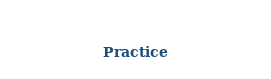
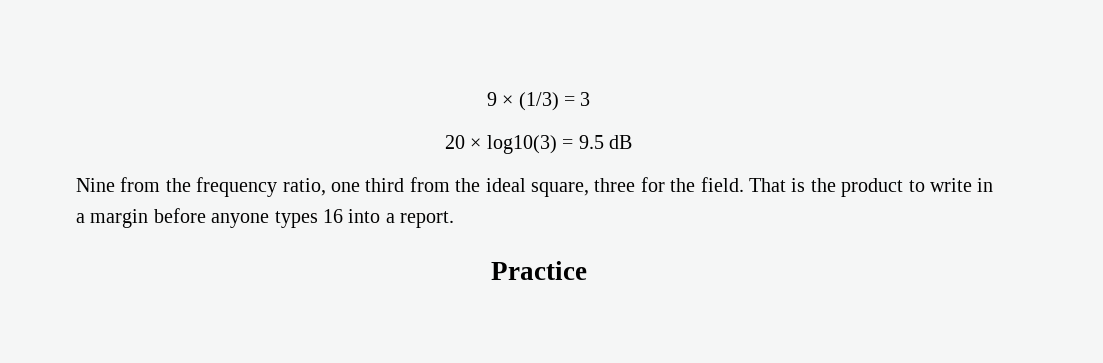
(103, 51) none -> [486,92,591,111] [445,135,632,154] [76,177,994,197] [76,208,455,228] 9 × (1/3) = 3 // 20 × log10(3) = 9.5 dB // Nine from the frequency ratio, one third from the ideal square, three for the field. That is the product to write in a margin before anyone types 16 into a report. //

